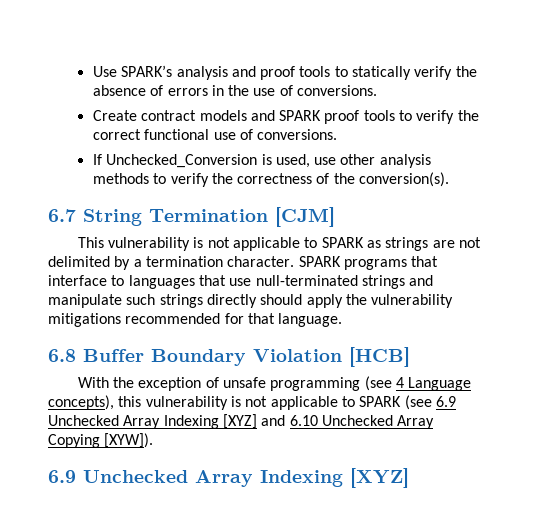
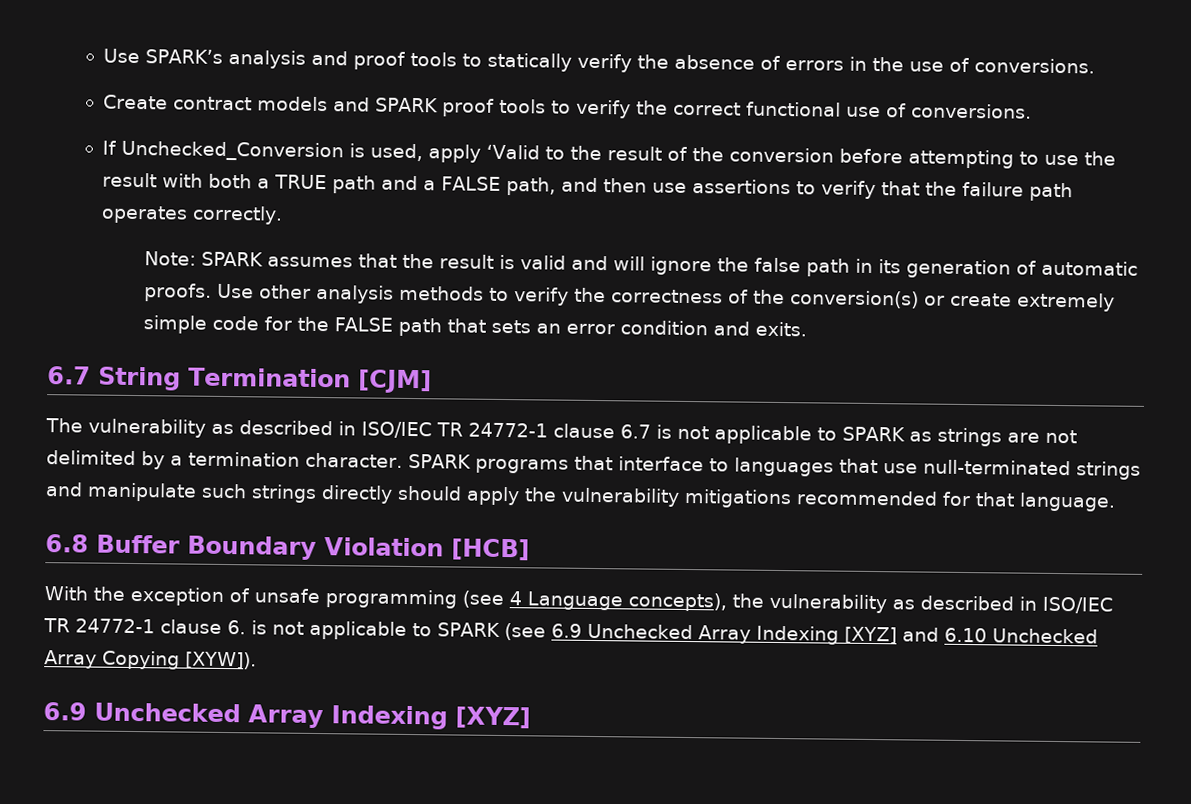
[314,157,337,165] use -> [427,144,1116,169] [101,172,1073,202] [100,205,283,225] [143,251,1139,279] [143,283,254,302] apply ‘Valid to the result of the conversion before attempting to use the result with both a TRUE path and a FALSE path, and then use assertions to verify that the failure path operates correctly. // Note: SPARK assumes that the result is valid and will ignore the false path in its generation of automatic proofs. Use
[359,172,450,187] [48,207,335,227] [77,237,191,251] conversion(s). // 6.7 String Termination [CJM] // This vulnerability -> [789,290,1115,312] [142,315,808,337] [47,366,432,394] [45,418,651,439] conversion(s) or create extremely simple code for the FALSE path that sets an error condition and exits. // 6.7 String Termination [CJM] // The vulnerability as described in ISO/IEC TR 24772-1 clause 6.7
[118,396,228,410] this vulnerability -> [732,593,1113,614] [43,618,246,635] the vulnerability as described in ISO/IEC TR 24772-1 clause 6.

